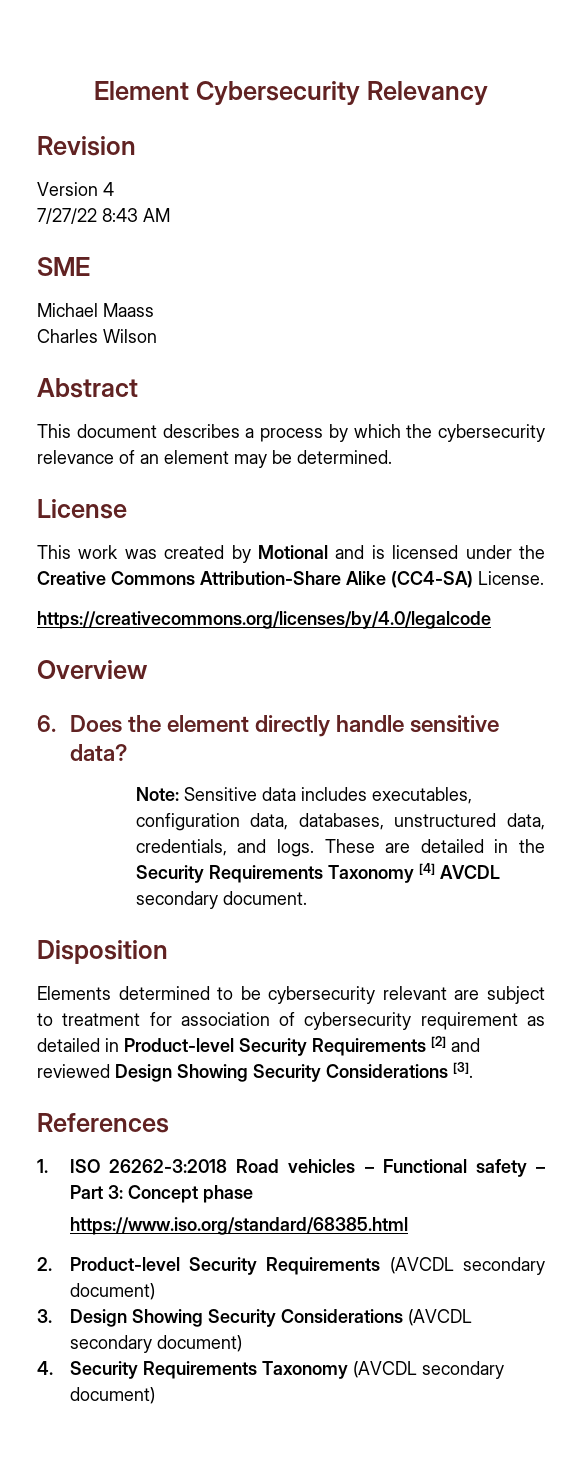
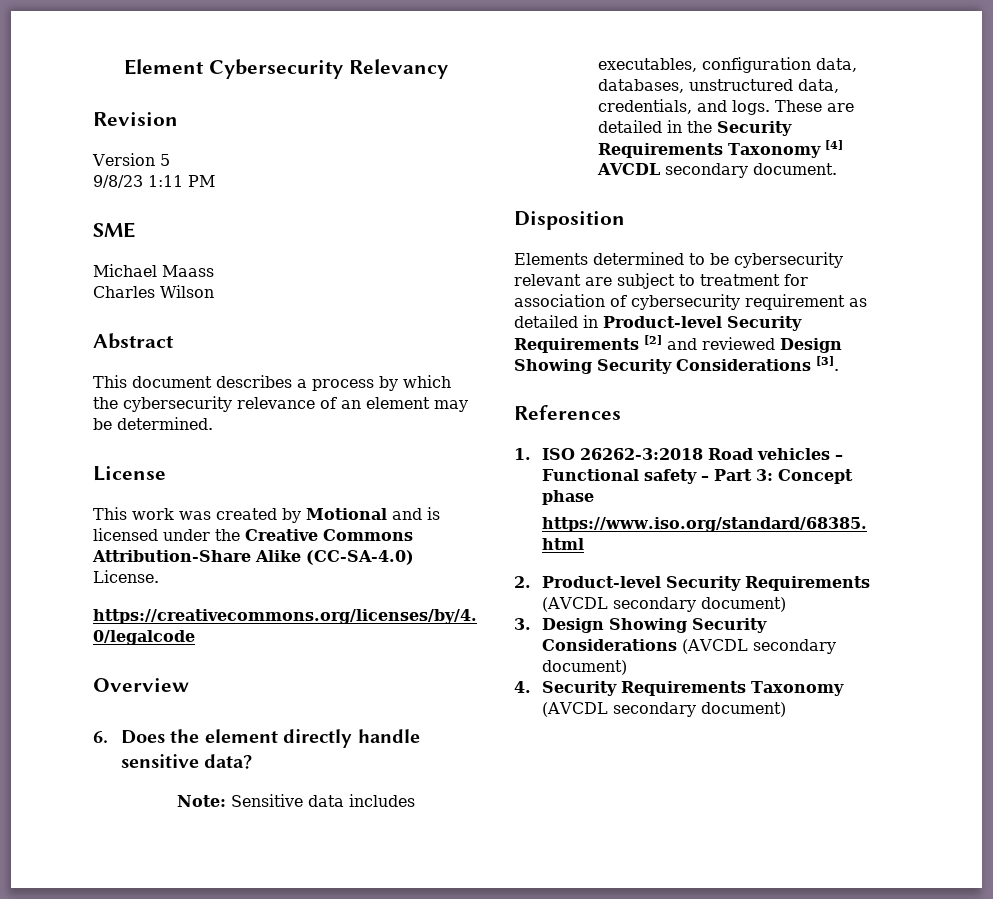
[103,182,114,196] [37,208,170,224] 4 // 7/27/22 8:43 AM -> [159,154,170,166] [93,175,215,188] 5 // 9/8/23 1:11 PM
[391,571,473,588] (CC4-SA) -> [306,550,414,565] (CC-SA-4.0)

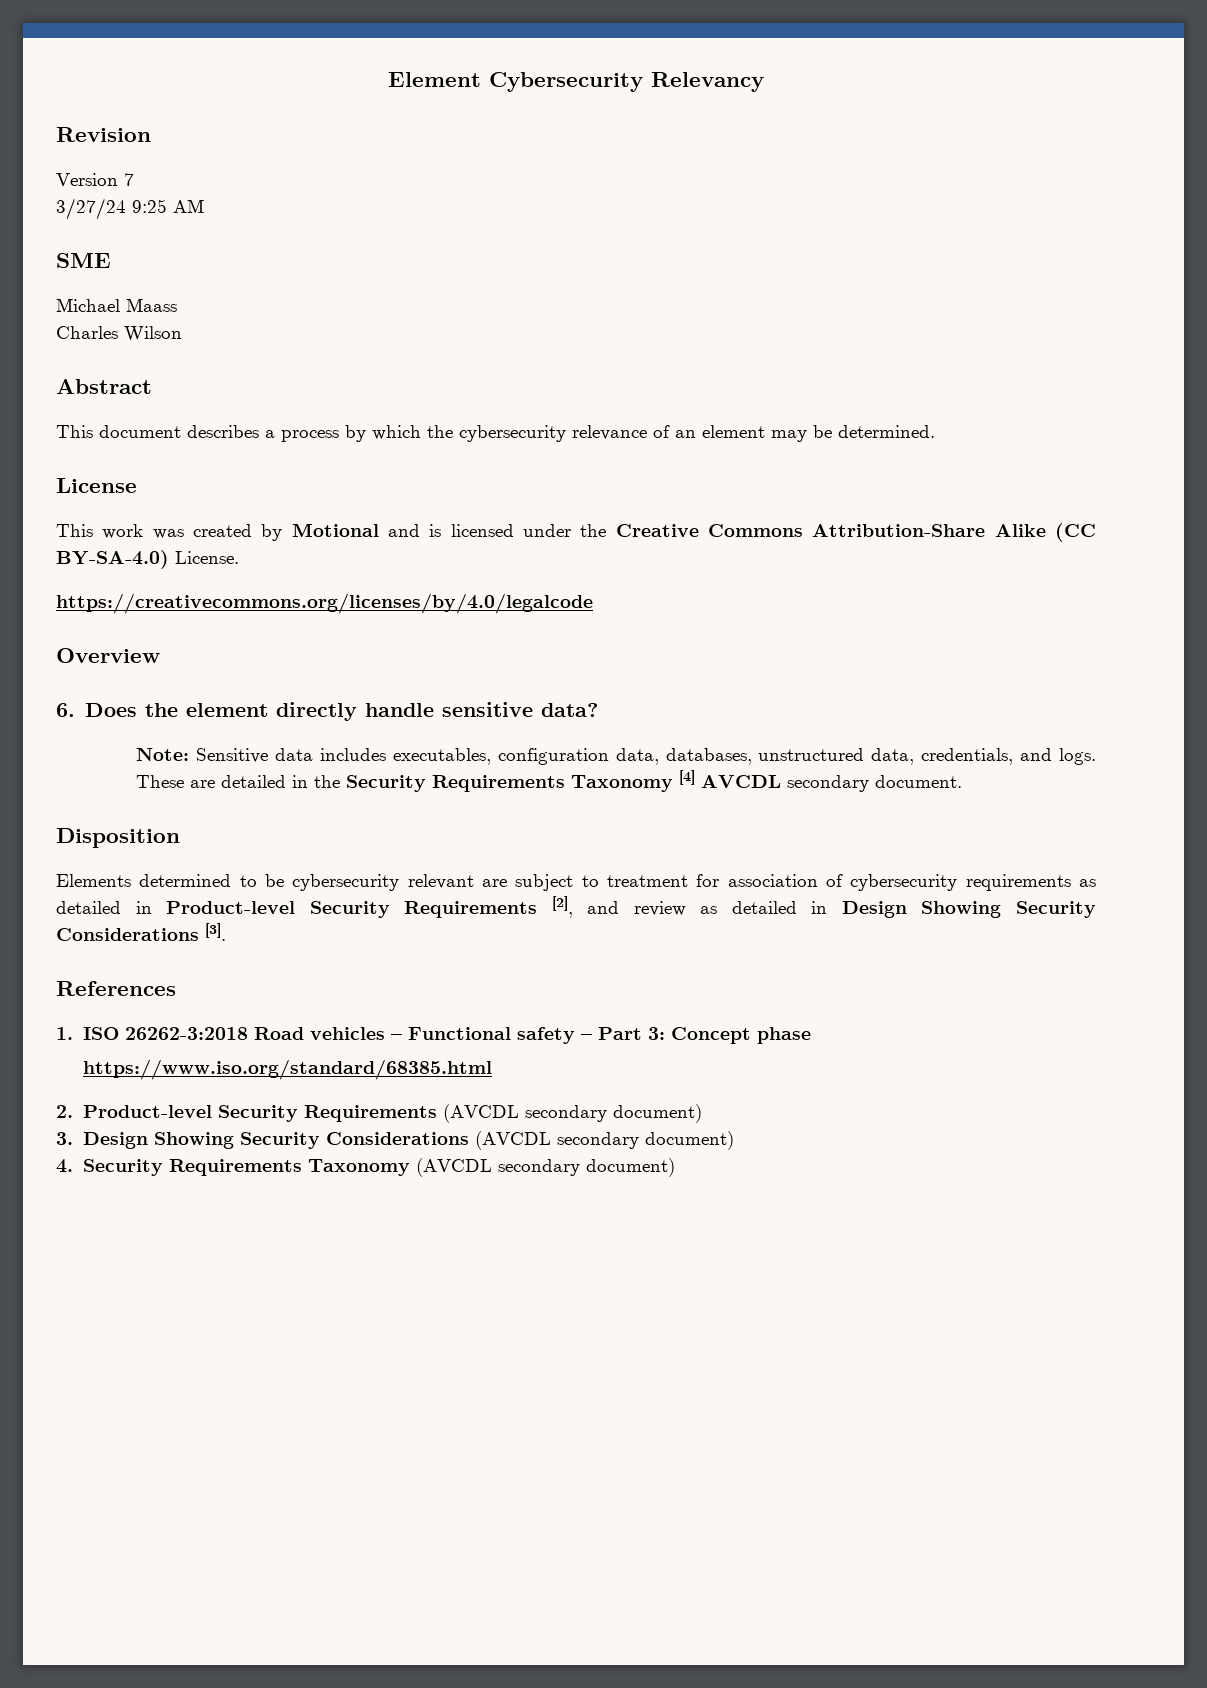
[159,154,170,166] [93,175,215,188] 5 // 9/8/23 1:11 PM -> [124,173,134,186] [56,198,204,220] 7 // 3/27/24 9:25 AM
[306,550,414,565] (CC-SA-4.0) -> [1055,523,1097,542] [56,550,169,569] (CC BY-SA-4.0)
[745,294,845,310] requirement -> [965,874,1071,891] requirements
[644,335,775,350] [2] and reviewed -> [551,896,828,918] [2], and review as detailed in

